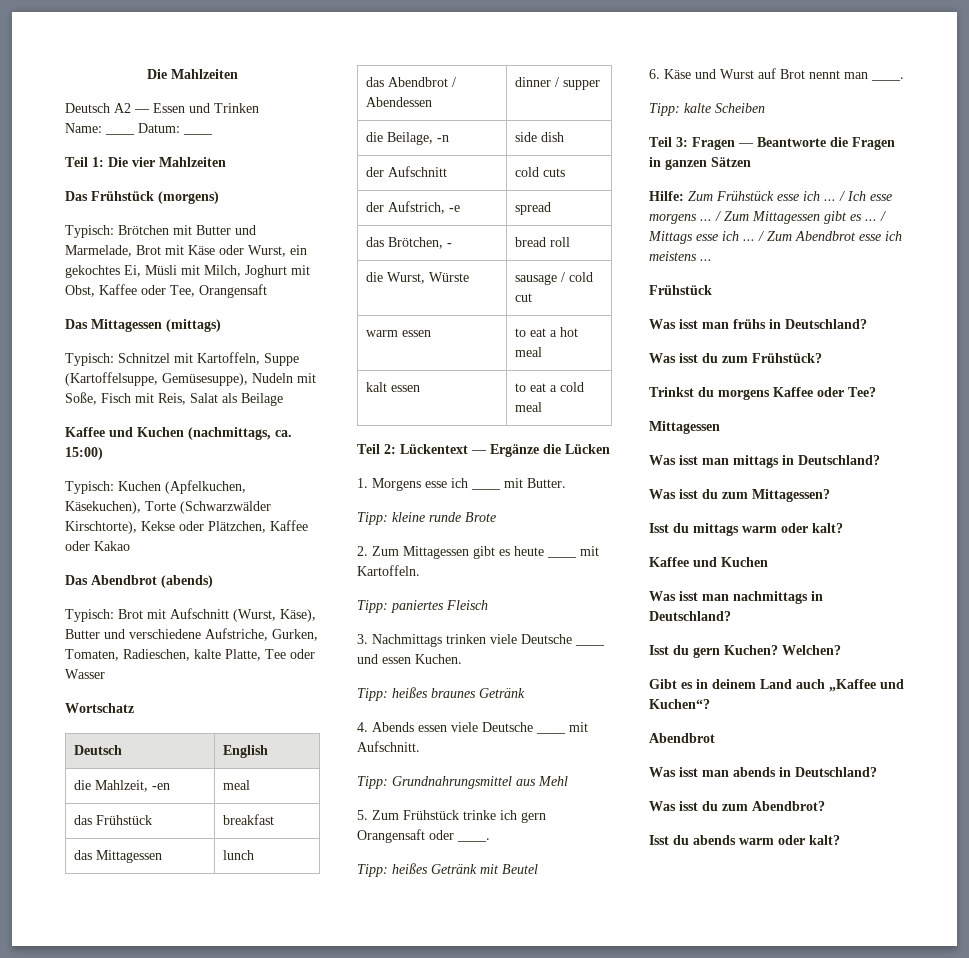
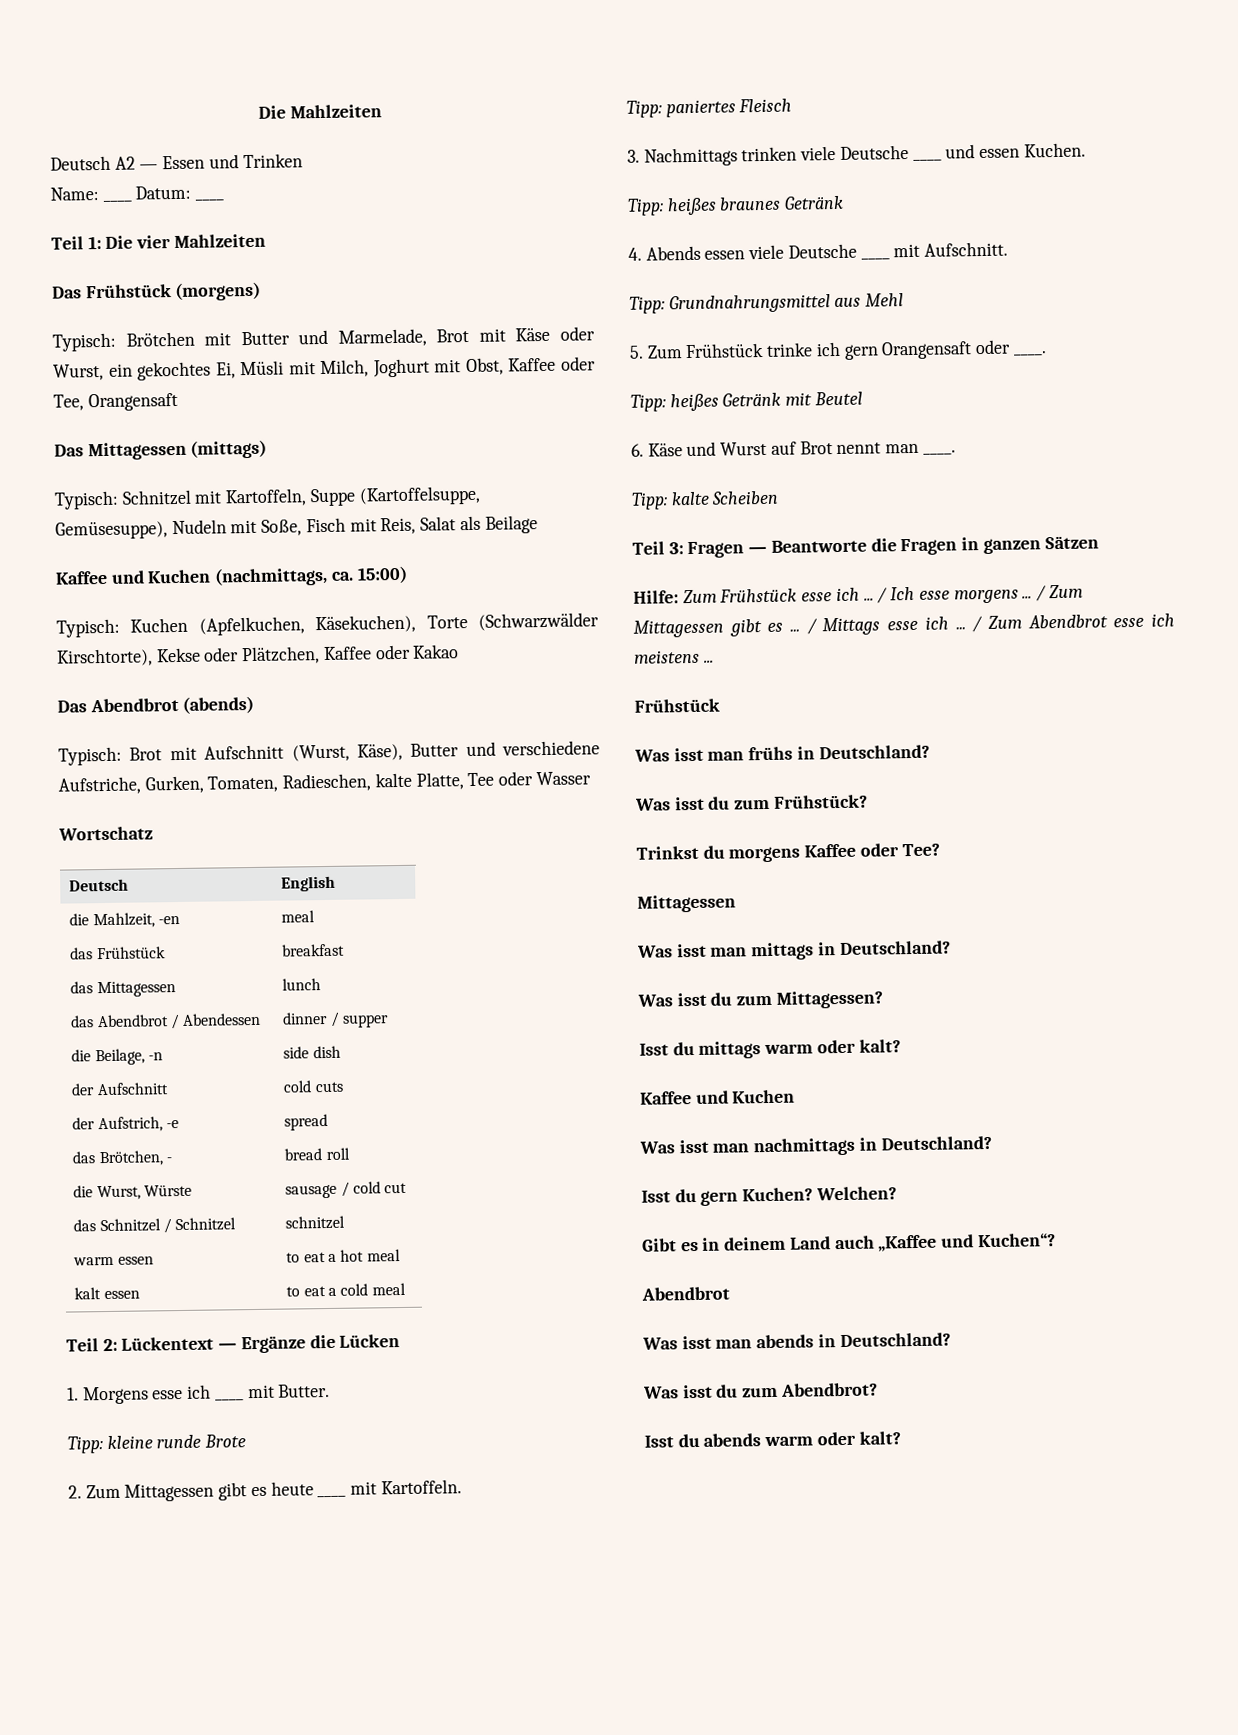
(532, 297) none -> [73,1217,237,1234] [285,1215,346,1230] // das Schnitzel / Schnitzel | schnitzel

